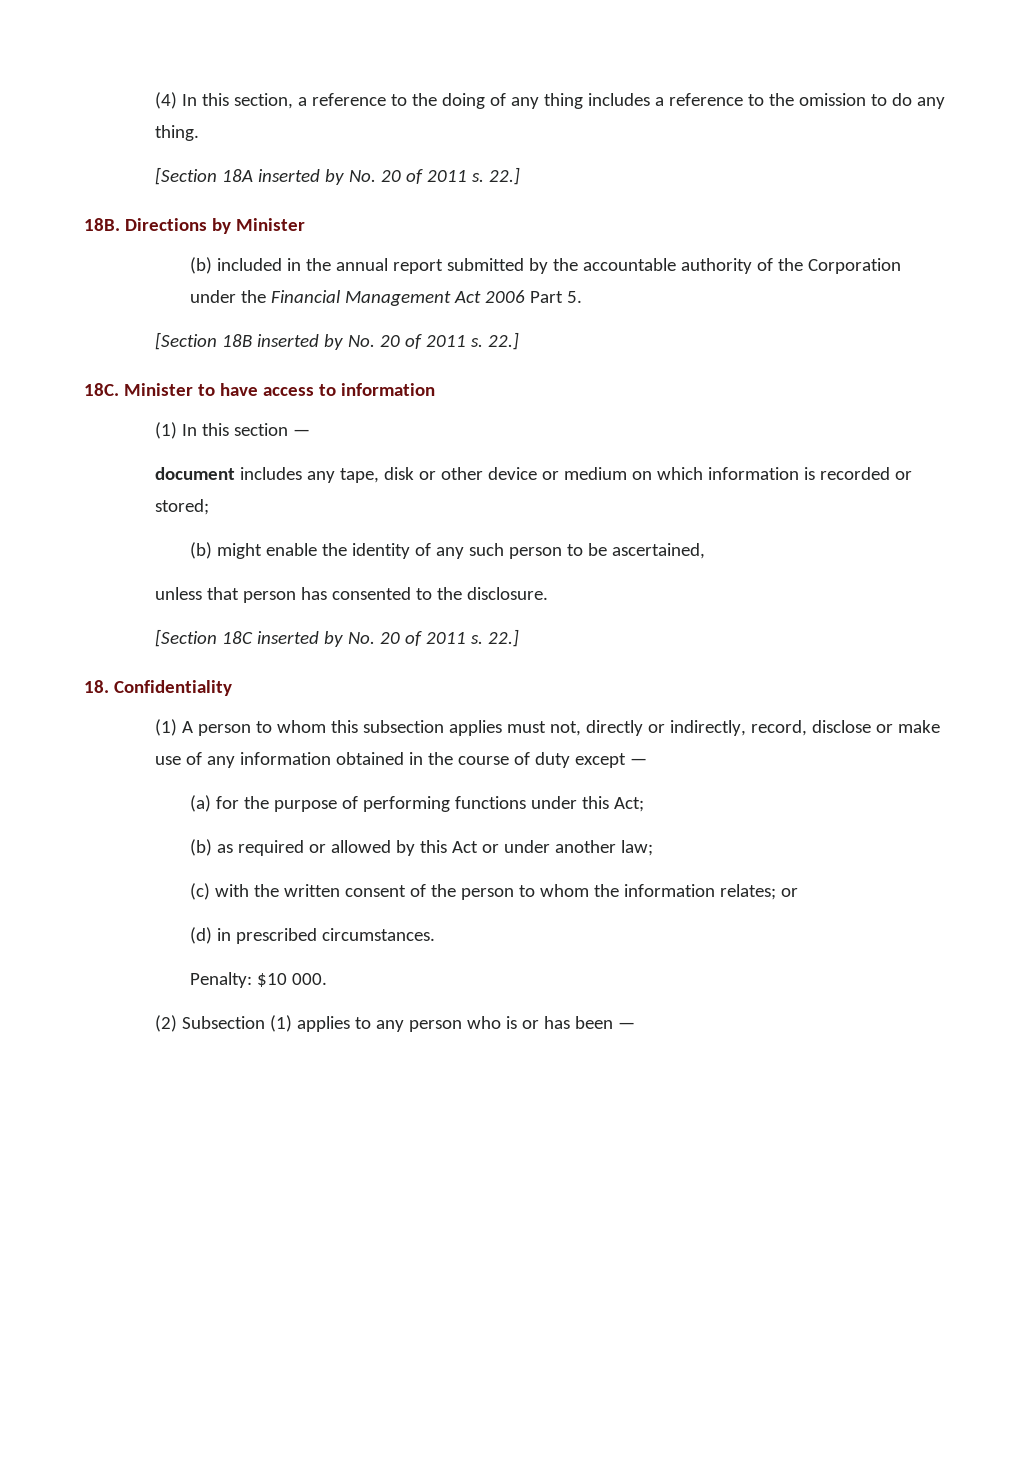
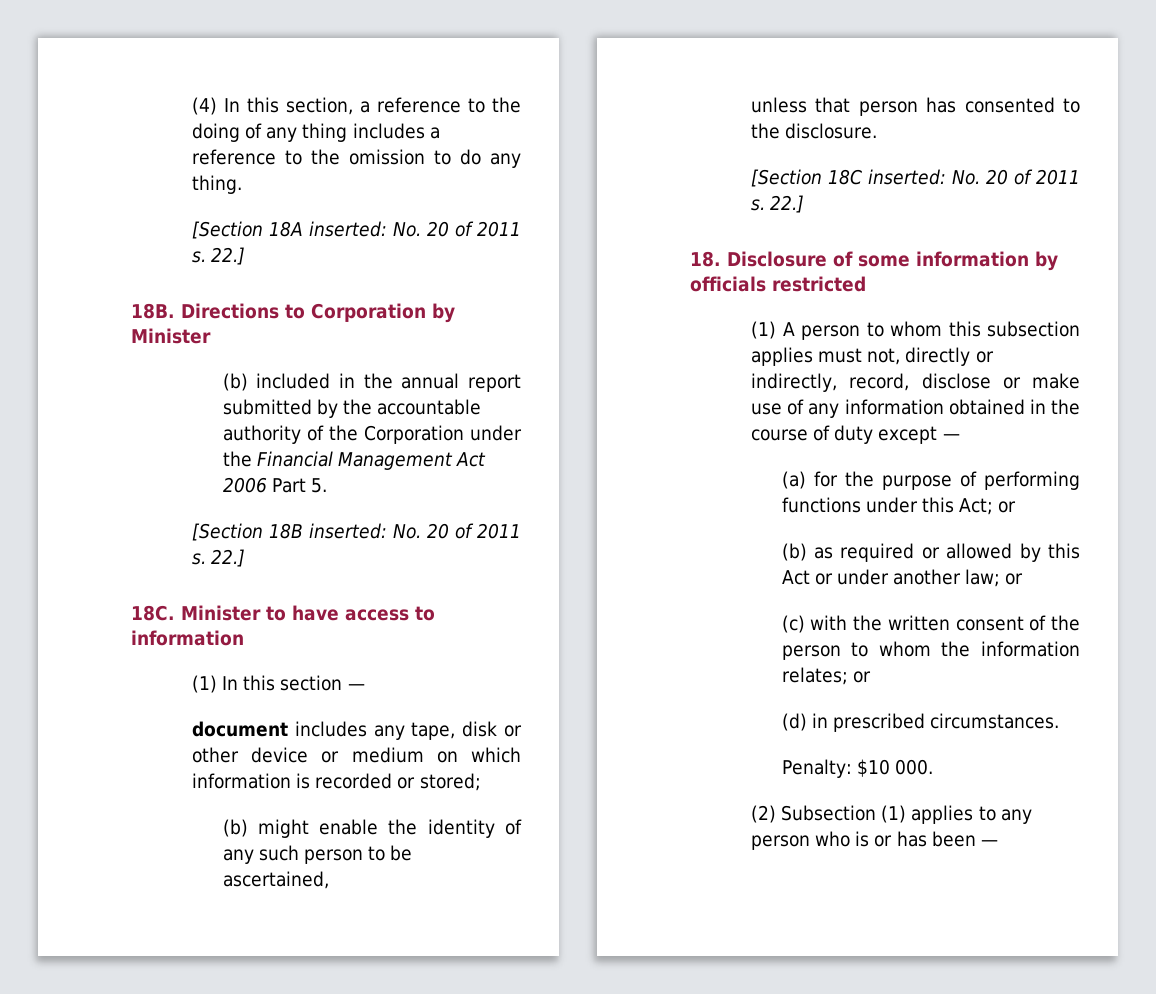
[257,169,344,185] inserted by -> [309,221,388,237] inserted:
(207, 224) none -> [285,303,426,322] to Corporation
[256,334,343,350] inserted by -> [309,523,388,539] inserted:
[256,631,343,647] inserted by -> [868,169,947,185] inserted:
[113,680,232,696] Confidentiality -> [727,251,1058,271] [690,276,866,292] Disclosure of some information by officials restricted
(644, 804) none -> [998,501,1017,513] or
(653, 848) none -> [1005,573,1024,585] or

